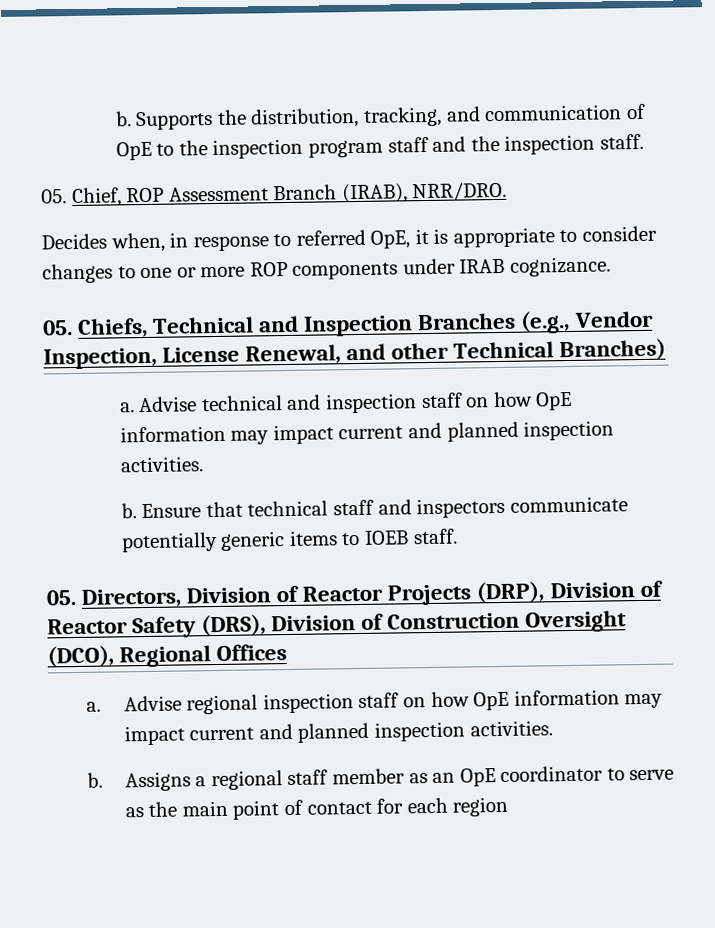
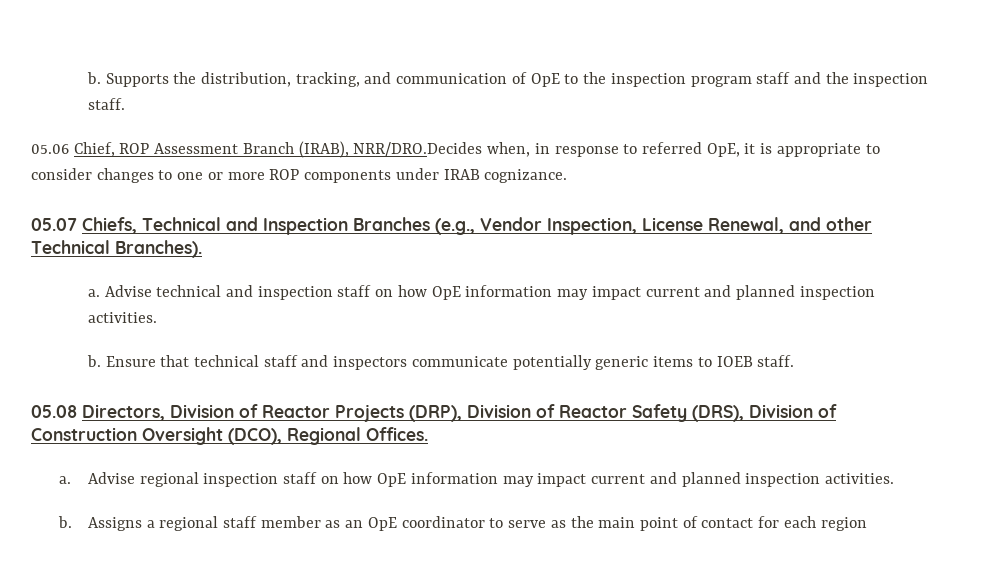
[41,189,67,204] 05. -> [31,144,69,154] 05.06
[412,181,508,202] [41,233,107,250] NRR/DRO. // Decides -> [353,142,483,156] NRR/DRO.Decides
[42,320,73,336] 05. -> [31,218,77,231] 05.07
[559,338,667,362] Branches) -> [115,240,202,258] Branches).
[46,589,76,606] 05. -> [31,405,77,418] 05.08
[216,644,288,662] Offices -> [366,427,428,441] Offices.

